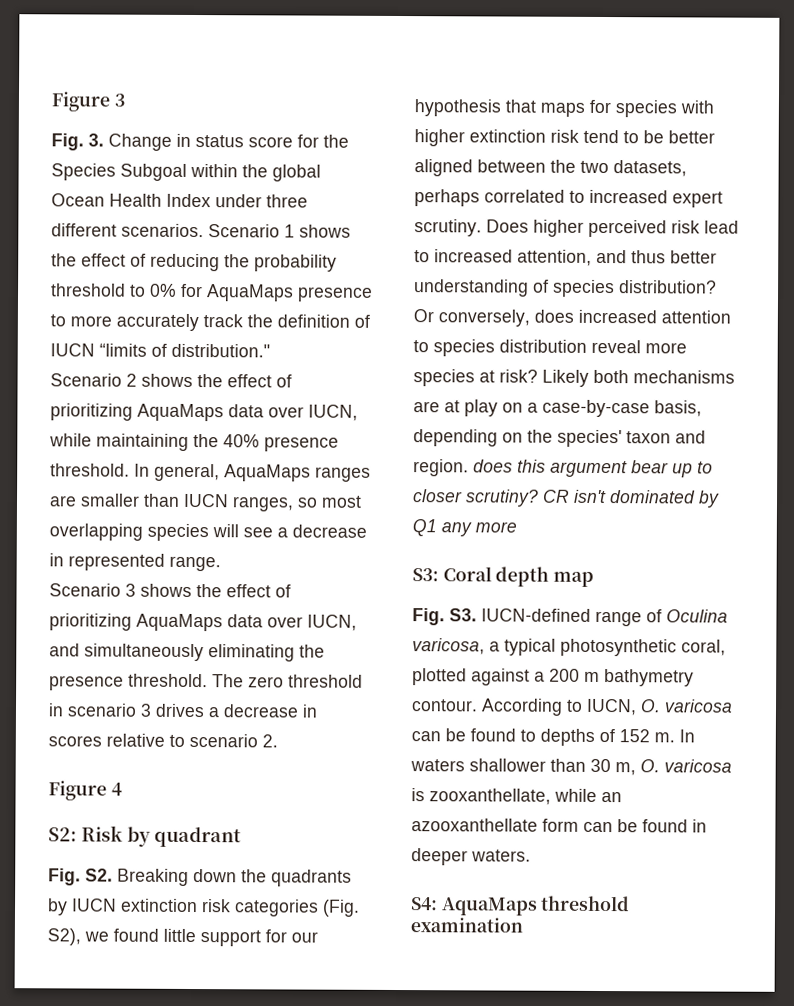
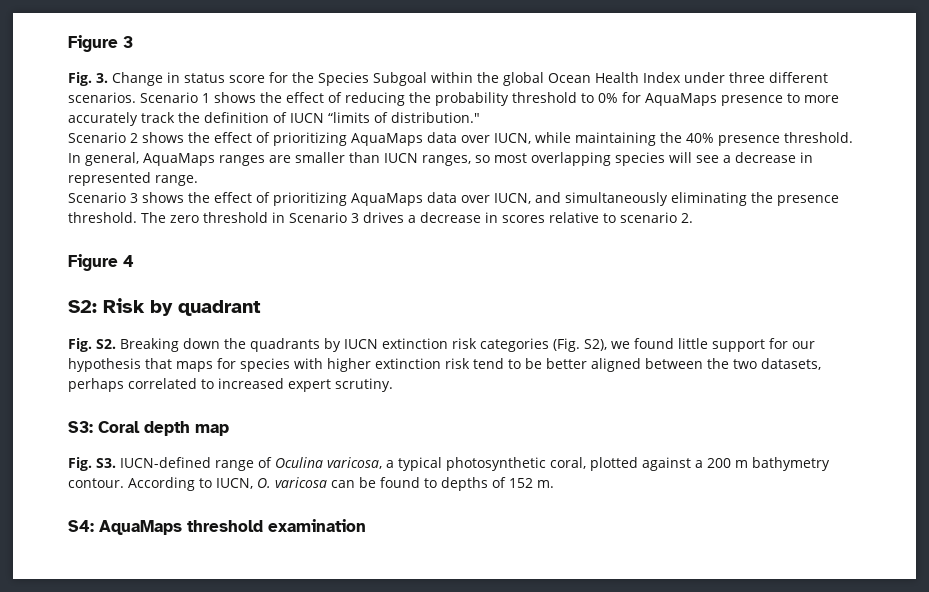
[67,703,137,717] scenario -> [289,212,347,223] Scenario
[486,219,739,238] [414,249,717,266] [414,279,717,298] [413,309,731,327] [413,339,687,357] [413,369,735,387] [413,399,702,418] [413,429,706,448] [413,459,713,478] [413,489,720,508] [412,519,517,537] Does higher perceived risk lead to increased attention, and thus better understanding of species distribution? Or conversely, does increased attention to species distribution reveal more species at risk? Likely both mechanisms are at play on a case-by-case basis, depending on the species' taxon and region. does this argument bear up to closer scrutiny? CR isn't dominated by Q1 any more -> (393, 385) none
[679,729,695,743] [410,758,732,776] [411,788,622,805] [411,818,707,833] [411,848,531,866] In waters shallower than 30 m, O. varicosa is zooxanthellate, while an azooxanthellate form can be found in deeper waters. -> (554, 484) none

